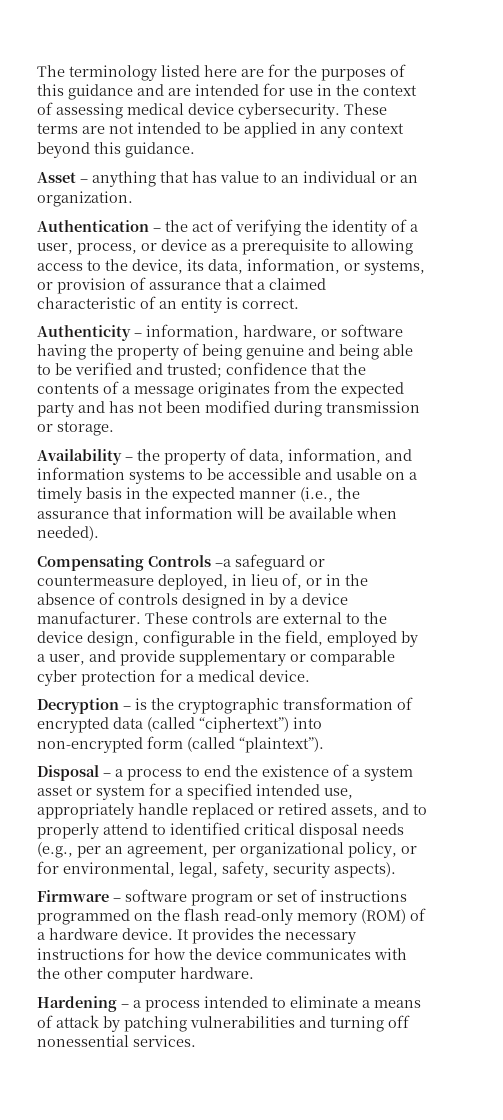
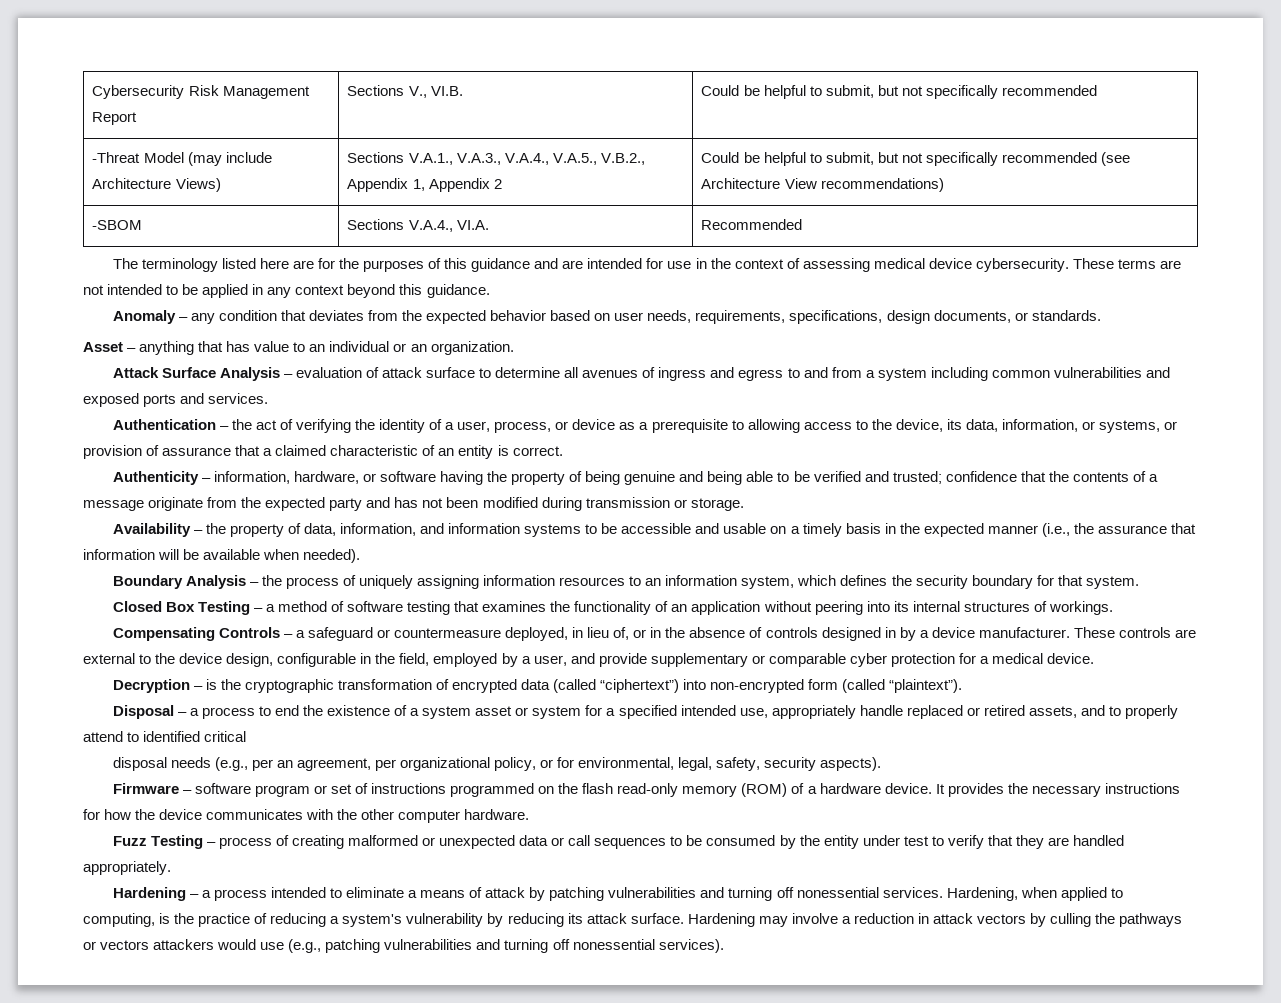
(37, 71) none -> [92,85,310,99] [92,112,138,125] [347,85,463,98] [701,85,1097,99] [92,152,272,166] [92,178,221,192] [347,152,645,165] [347,178,502,192] [701,152,1130,166] [701,178,944,192] [92,220,143,230] [347,219,489,232] [701,219,803,230] Cybersecurity Risk Management Report | Sections V., VI.B. | Could be helpful to submit, but not specifically recommended // -Threat Model (may include Architecture Views) | Sections V.A.1., V.A.3., V.A.4., V.A.5., V.B.2., Appendix 1, Appendix 2 | Could be helpful to submit, but not specifically recommended (see Architecture View recommendations) // -SBOM | Sections V.A.4., VI.A. | Recommended //
(195, 150) none -> [112,310,1101,324] // Anomaly – any condition that deviates from the expected behavior based on user needs, requirements, specifications, design documents, or standards.
(133, 199) none -> [112,367,1170,381] [83,393,269,407] // Attack Surface Analysis – evaluation of attack surface to determine all avenues of ingress and egress to and from a system including common vulnerabilities and exposed ports and services.
[198,382,270,398] originates -> [148,497,204,511] originate
(99, 533) none -> [112,575,1139,589] [112,601,1113,615] // Boundary Analysis – the process of uniquely assigning information resources to an information system, which defines the security boundary for that system. // Closed Box Testing – a method of software testing that examines the functionality of an application without peering into its internal structures of workings.
[215,559,231,567] –a -> [283,630,305,638] – a
(295, 829) none -> (247, 736) //
(254, 973) none -> [112,835,1124,849] [83,861,171,875] // Fuzz Testing – process of creating malformed or unexpected data or call sequences to be consumed by the entity under test to verify that they are handled appropriately.
(196, 1041) none -> [946,887,1123,901] [83,913,1183,927] [83,939,724,953] Hardening, when applied to computing, is the practice of reducing a system's vulnerability by reducing its attack surface. Hardening may involve a reduction in attack vectors by culling the pathways or vectors attackers would use (e.g., patching vulnerabilities and turning off nonessential services).

